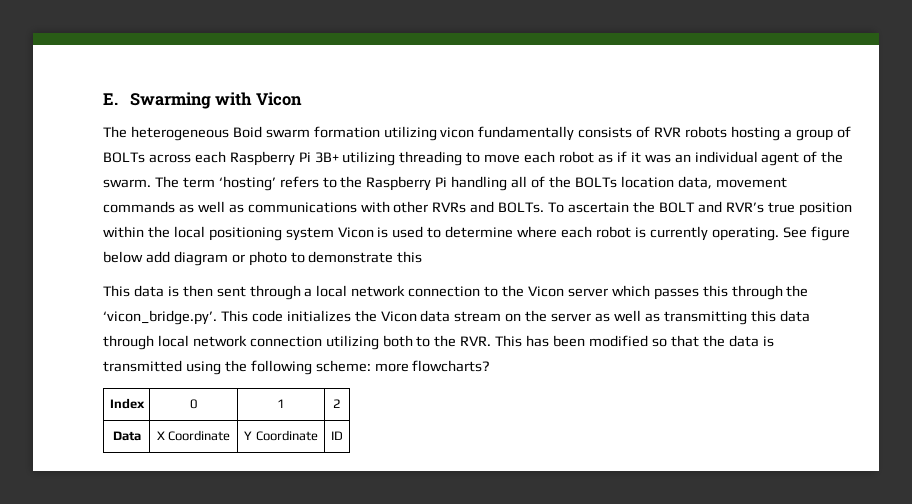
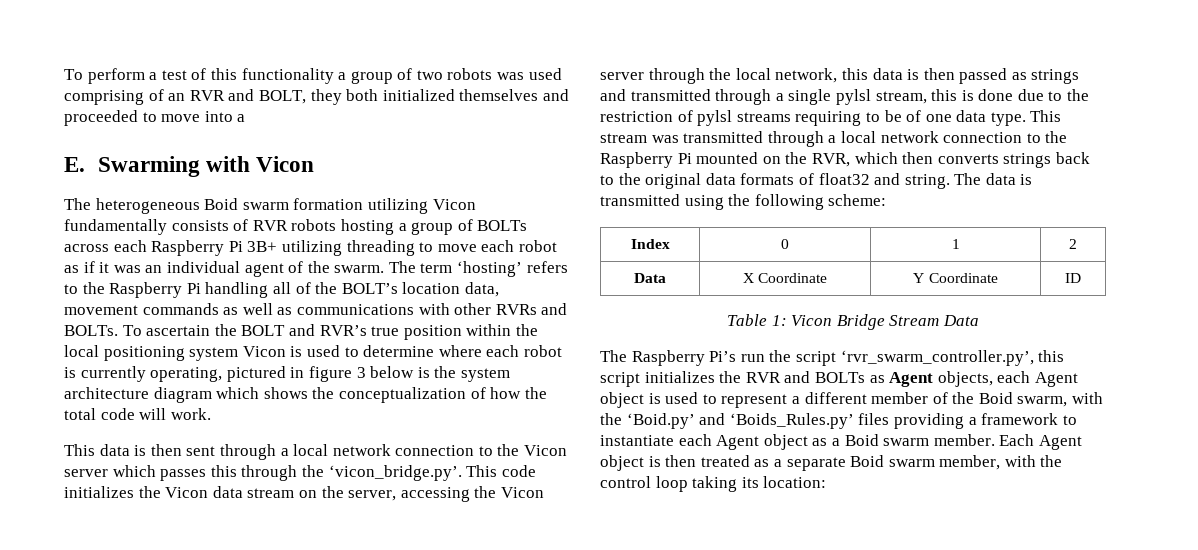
(103, 99) none -> [64,68,562,84] [64,89,569,105] [64,110,246,126] To perform a test of this functionality a group of two robots was used comprising of an RVR and BOLT, they both initialized themselves and proceeded to move into a //
[440,127,475,138] vicon -> [432,199,476,210] Vicon
[574,177,617,188] BOLTs -> [341,283,398,294] BOLT’s
[711,226,850,241] [103,251,423,266] operating. See figure below add diagram or photo to demonstrate this -> [150,366,510,382] [64,387,547,403] [64,408,211,420] operating, pictured in figure 3 below is the system architecture diagram which shows the conceptualization of how the total code will work.
[551,310,810,325] [103,335,725,350] server as well as transmitting this data through local network connection utilizing both to the RVR. This has been modified so that the -> [348,486,544,502] [600,68,1080,84] [600,89,1090,105] [600,110,1062,126] [600,131,1068,147] [600,152,1090,168] [600,173,982,189] server, accessing the Vicon server through the local network, this data is then passed as strings and transmitted through a single pylsl stream, this is done due to the restriction of pylsl streams requiring to be of one data type. This stream was transmitted through a local network connection to the Raspberry Pi mounted on the RVR, which then converts strings back to the original data formats of float32 and string. The
[374,360,491,372] more flowcharts? -> (887, 200) none
(343, 435) none -> [727,314,979,330] [600,350,1065,366] [600,371,1078,387] [600,392,1104,408] [600,413,1077,429] [600,434,1082,450] [600,455,1063,471] [600,476,827,492] // Table 1: Vicon Bridge Stream Data // The Raspberry Pi’s run the script ‘rvr_swarm_controller.py’, this script initializes the RVR and BOLTs as Agent objects, each Agent object is used to represent a different member of the Boid swarm, with the ‘Boid.py’ and ‘Boids_Rules.py’ files providing a framework to instantiate each Agent object as a Boid swarm member. Each Agent object is then treated as a separate Boid swarm member, with the control loop taking its location:

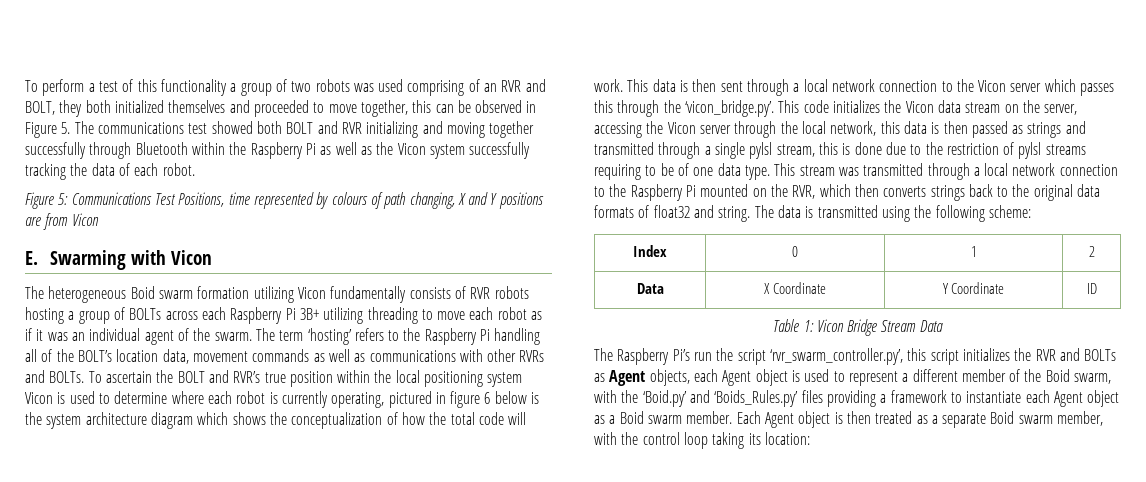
[204,111,246,122] into a -> [360,100,537,117] [25,121,535,138] [25,142,531,159] [25,163,195,180] [25,192,544,209] [25,213,99,230] together, this can be observed in Figure 5. The communications test showed both BOLT and RVR initializing and moving together successfully through Bluetooth within the Raspberry Pi as well as the Vicon system successfully tracking the data of each robot. // Figure 5: Communications Test Positions, time represented by colours of path changing, X and Y positions are from Vicon
[356,367,366,378] 3 -> [484,392,491,404] 6
(211, 414) // -> (623, 85) none

